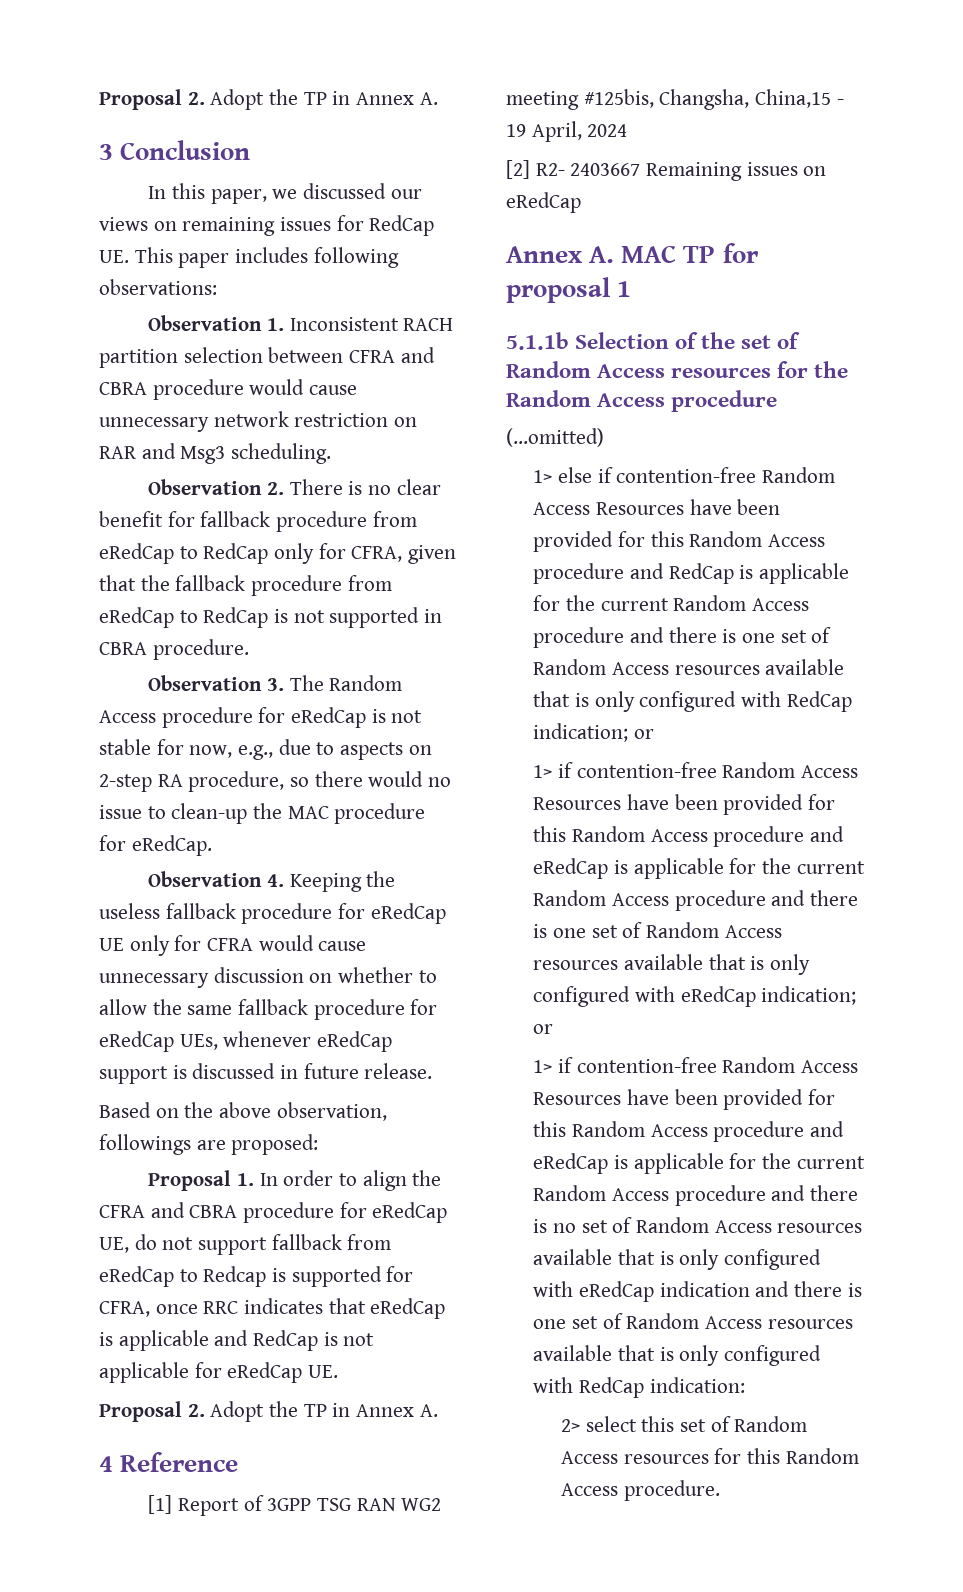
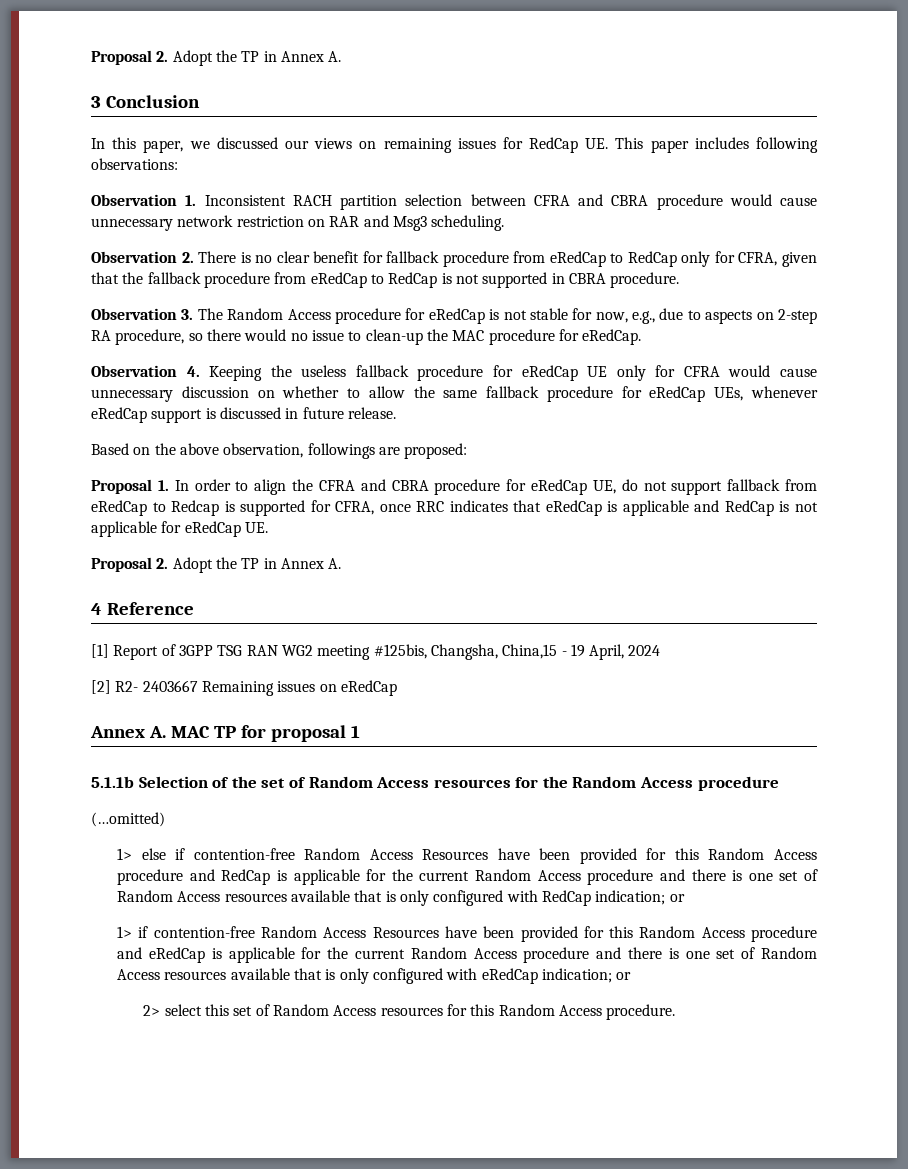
[533,1057,859,1073] [533,1089,836,1110] [533,1121,845,1142] [533,1153,865,1174] [533,1185,859,1206] [533,1217,863,1233] [533,1249,822,1270] [533,1281,862,1302] [533,1313,853,1329] [533,1345,822,1366] [533,1377,745,1398] // 1> if contention-free Random Access Resources have been provided for this Random Access procedure and eRedCap is applicable for the current Random Access procedure and there is no set of Random Access resources available that is only configured with eRedCap indication and there is one set of Random Access resources available that is only configured with RedCap indication: -> (632, 976) none

